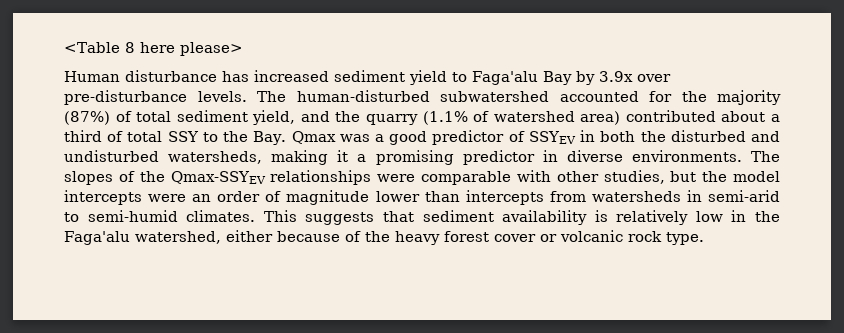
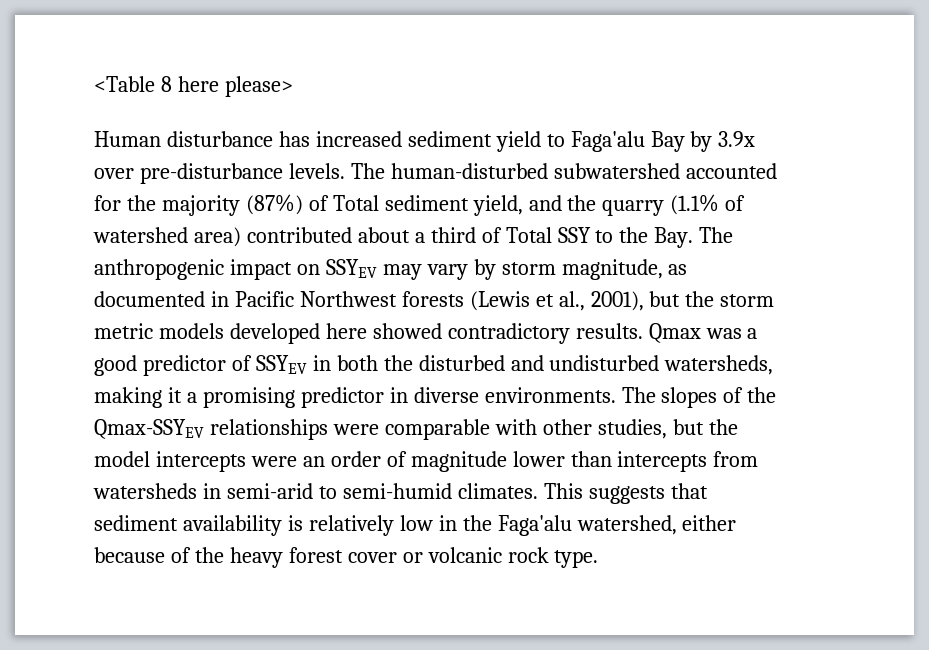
[136,111,172,122] total -> [332,195,379,211] Total
[127,131,163,142] total -> [505,227,552,243] Total
(287, 138) none -> [699,227,734,243] [94,259,688,280] [94,291,775,311] [94,323,643,344] The anthropogenic impact on SSYEV may vary by storm magnitude, as documented in Pacific Northwest forests (Lewis et al., 2001), but the storm metric models developed here showed contradictory results.

